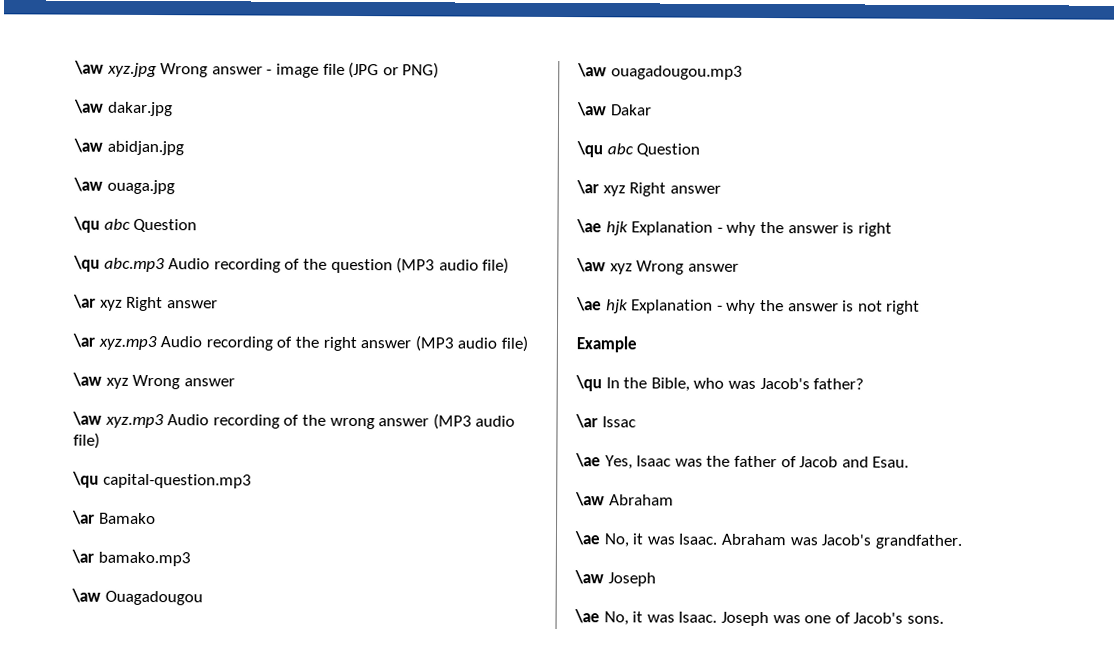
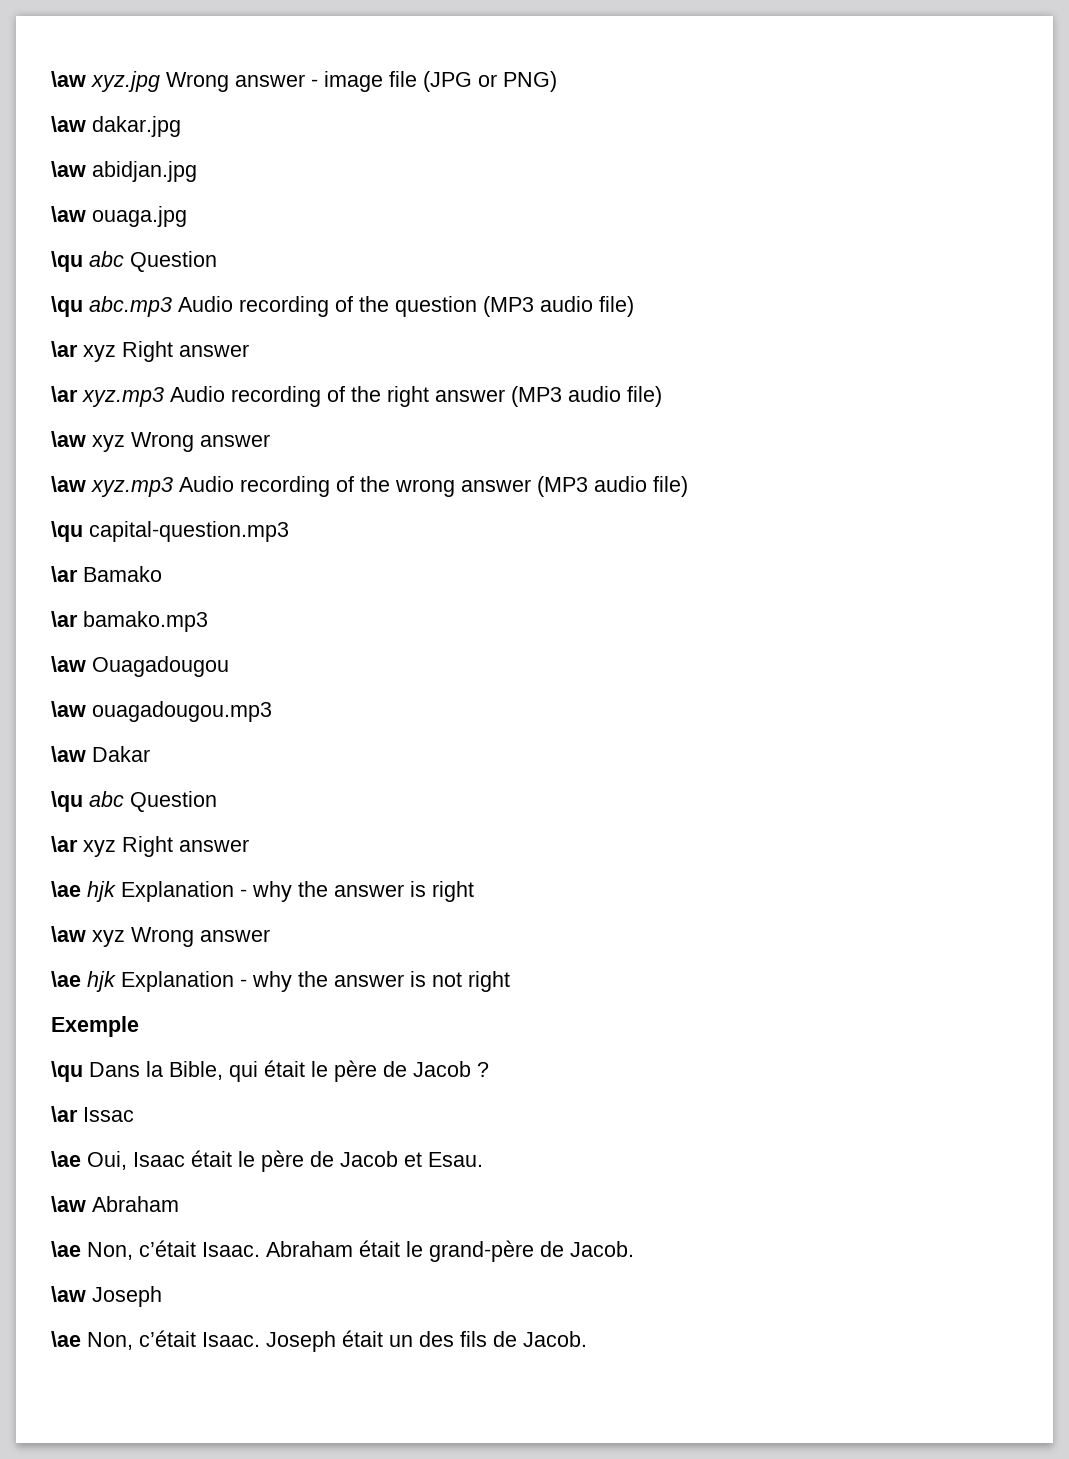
[576,336,637,353] [575,375,865,392] [575,414,636,429] [575,453,910,470] [575,492,674,507] [574,531,962,549] [574,570,656,587] [574,609,944,627] Example // \qu In the Bible, who was Jacob's father? // \ar Issac // \ae Yes, Isaac was the father of Jacob and Esau. // \aw Abraham // \ae No, it was Isaac. Abraham was Jacob's grandfather. // \aw Joseph // \ae No, it was Isaac. Joseph was one of Jacob's sons. -> [51,1016,139,1037] [51,1060,489,1082] [51,1106,134,1122] [51,1150,483,1172] [51,1196,179,1212] [51,1240,634,1262] [51,1286,162,1307] [51,1330,587,1352] Exemple // \qu Dans la Bible, qui était le père de Jacob ? // \ar Issac // \ae Oui, Isaac était le père de Jacob et Esau. // \aw Abraham // \ae Non, c’était Isaac. Abraham était le grand-père de Jacob. // \aw Joseph // \ae Non, c’était Isaac. Joseph était un des fils de Jacob.

